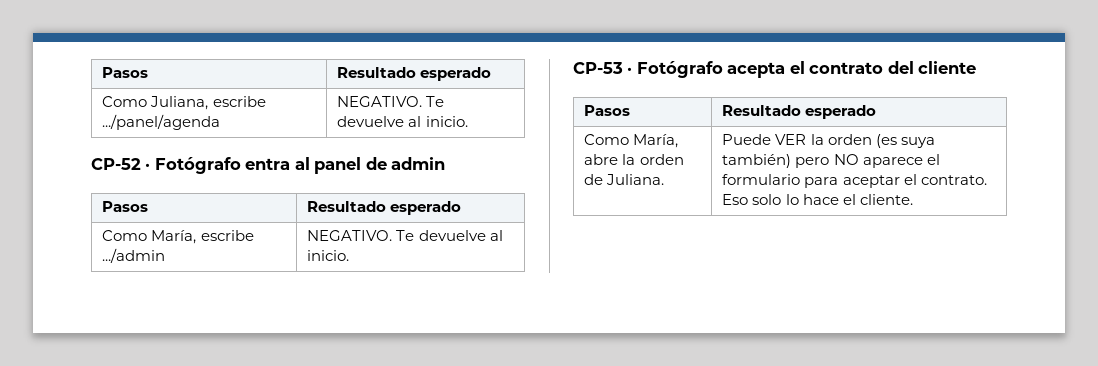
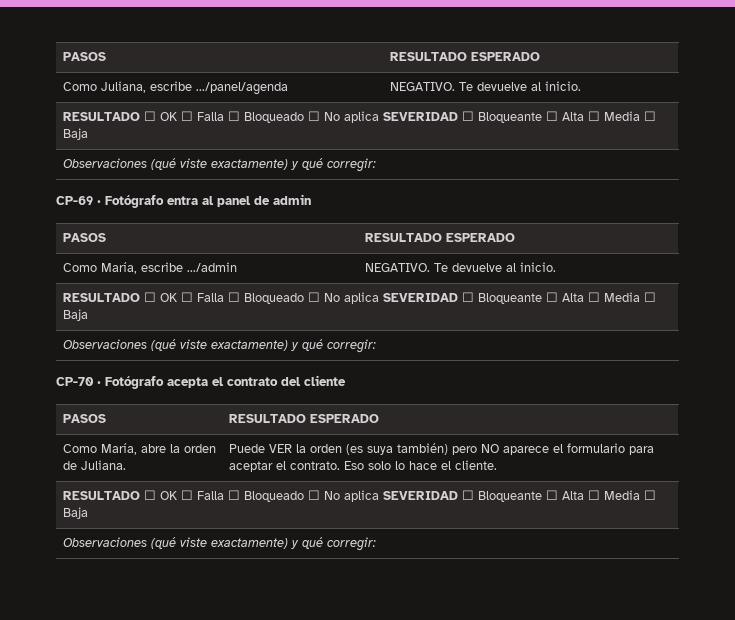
[102,67,149,78] [337,67,492,81] Pasos | Resultado esperado -> [62,52,106,61] [389,52,540,61] PASOS | RESULTADO ESPERADO
[91,158,141,170] // CP-52 -> [62,111,656,123] [62,128,88,140] [62,158,376,172] [56,196,93,205] // RESULTADO ☐ OK ☐ Falla ☐ Bloqueado ☐ No aplica SEVERIDAD ☐ Bloqueante ☐ Alta ☐ Media ☐ Baja // Observaciones (qué viste exactamente) y qué corregir: // CP-69
[102,201,149,212] [307,201,462,215] Pasos | Resultado esperado -> [62,233,106,242] [364,233,515,242] PASOS | RESULTADO ESPERADO
[573,62,623,74] // CP-53 -> [62,292,656,304] [62,309,88,321] [62,339,376,353] [56,377,94,386] // RESULTADO ☐ OK ☐ Falla ☐ Bloqueado ☐ No aplica SEVERIDAD ☐ Bloqueante ☐ Alta ☐ Media ☐ Baja // Observaciones (qué viste exactamente) y qué corregir: // CP-70
[584,105,631,116] [722,105,877,119] Pasos | Resultado esperado -> [62,414,106,423] [228,414,379,423] PASOS | RESULTADO ESPERADO
(913, 199) none -> [62,490,656,502] [62,507,88,519] [62,537,376,551] // RESULTADO ☐ OK ☐ Falla ☐ Bloqueado ☐ No aplica SEVERIDAD ☐ Bloqueante ☐ Alta ☐ Media ☐ Baja // Observaciones (qué viste exactamente) y qué corregir:

